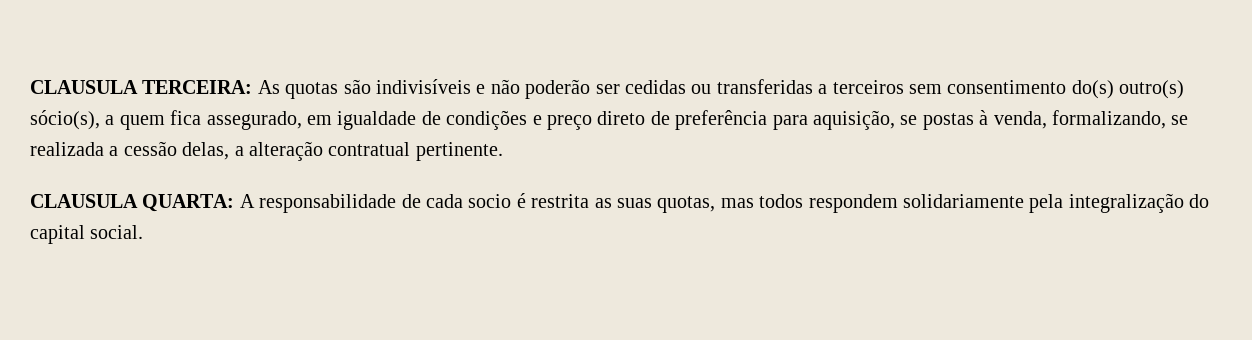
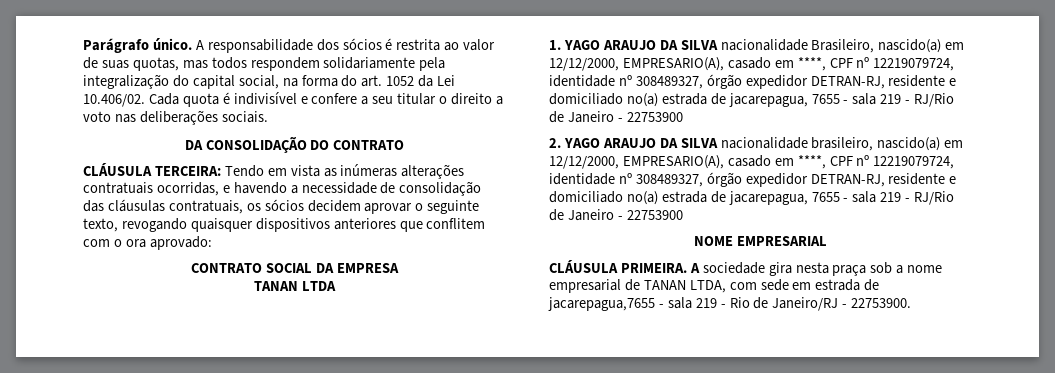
[30,79,1185,99] [30,110,1189,130] [30,141,503,161] [30,193,612,213] CLAUSULA TERCEIRA: As quotas são indivisíveis e não poderão ser cedidas ou transferidas a terceiros sem consentimento do(s) outro(s) sócio(s), a quem fica assegurado, em igualdade de condições e preço direto de preferência para aquisição, se postas à venda, formalizando, se realizada a cessão delas, a alteração contratual pertinente. // CLAUSULA QUARTA: A responsabilidade de cada socio é restrita as -> [83,38,496,53] [83,57,98,69] Parágrafo único. A responsabilidade dos sócios é restrita ao valor de
[90,225,144,239] social. -> [238,75,456,89] [83,92,503,107] [83,110,268,125] [184,136,405,153] [83,163,465,179] [83,181,482,196] [83,199,480,214] [83,218,486,232] [83,236,212,250] [191,263,399,273] [254,281,336,291] [549,39,965,53] [549,57,955,71] [549,74,957,89] [549,93,955,107] [549,111,683,123] [549,137,964,151] [549,155,955,169] [549,172,957,187] [549,191,955,205] [549,209,683,221] [694,236,827,246] [549,260,943,276] [549,279,880,293] [548,297,912,311] social, na forma do art. 1052 da Lei 10.406/02. Cada quota é indivisível e confere a seu titular o direito a voto nas deliberações sociais. // DA CONSOLIDAÇÃO DO CONTRATO // CLÁUSULA TERCEIRA: Tendo em vista as inúmeras alterações contratuais ocorridas, e havendo a necessidade de consolidação das cláusulas contratuais, os sócios decidem aprovar o seguinte texto, revogando quaisquer dispositivos anteriores que conflitem com o ora aprovado: // CONTRATO SOCIAL DA EMPRESA // TANAN LTDA // 1. YAGO ARAUJO DA SILVA nacionalidade Brasileiro, nascido(a) em 12/12/2000, EMPRESARIO(A), casado em ****, CPF nº 12219079724, identidade nº 308489327, órgão expedidor DETRAN-RJ, residente e domiciliado no(a) estrada de jacarepagua, 7655 - sala 219 - RJ/Rio de Janeiro - 22753900 // 2. YAGO ARAUJO DA SILVA nacionalidade brasileiro, nascido(a) em 12/12/2000, EMPRESARIO(A), casado em ****, CPF nº 12219079724, identidade nº 308489327, órgão expedidor DETRAN-RJ, residente e domiciliado no(a) estrada de jacarepagua, 7655 - sala 219 - RJ/Rio de Janeiro - 22753900 // NOME EMPRESARIAL // CLÁUSULA PRIMEIRA. A sociedade gira nesta praça sob a nome empresarial de TANAN LTDA, com sede em estrada de jacarepagua,7655 - sala 219 - Rio de Janeiro/RJ - 22753900.

